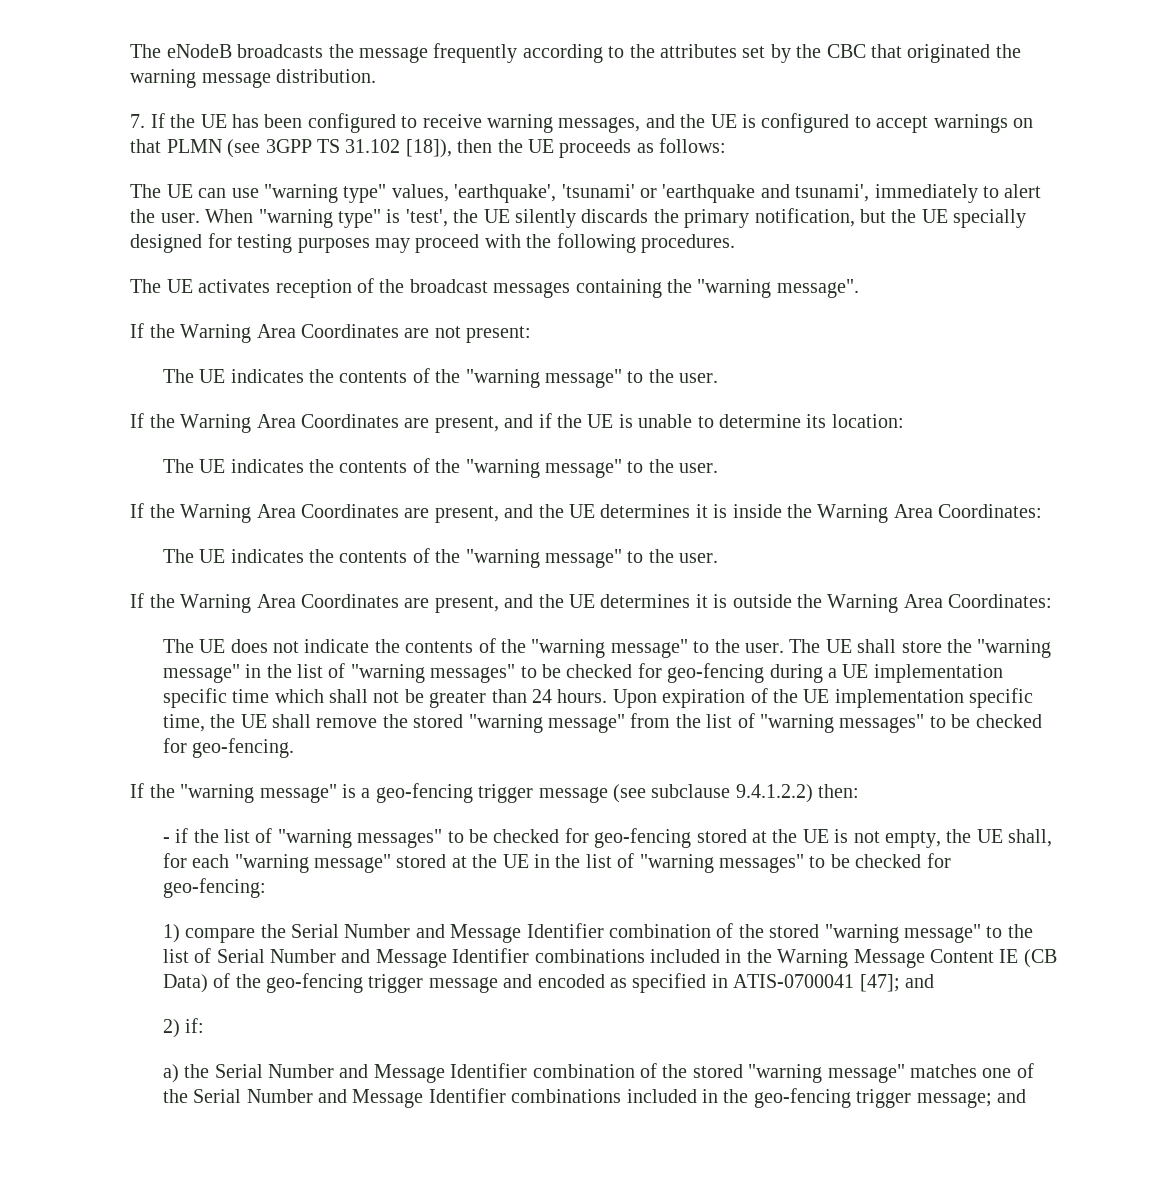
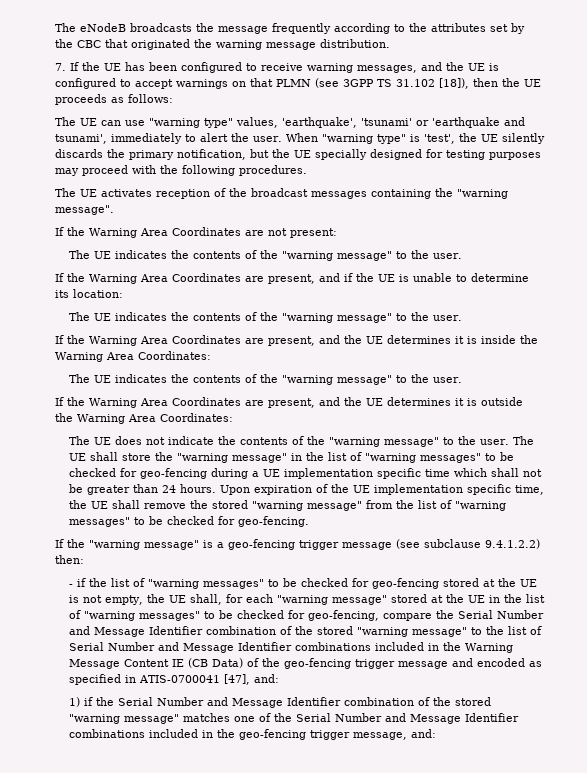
[162,878,266,898] [162,924,180,943] geo-fencing: // 1) -> [307,610,379,621] geo-fencing,
[859,974,935,992] [162,1018,205,1038] [162,1064,179,1083] [47]; and // 2) if: // a) -> [223,674,279,685] [68,697,93,707] [47], and: // 1) if
[916,1089,1027,1108] message; and -> [352,729,436,740] message, and:

